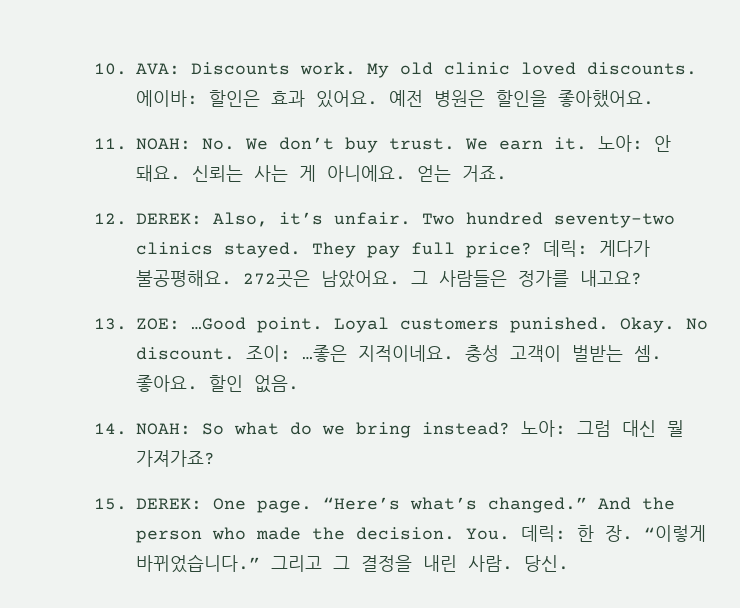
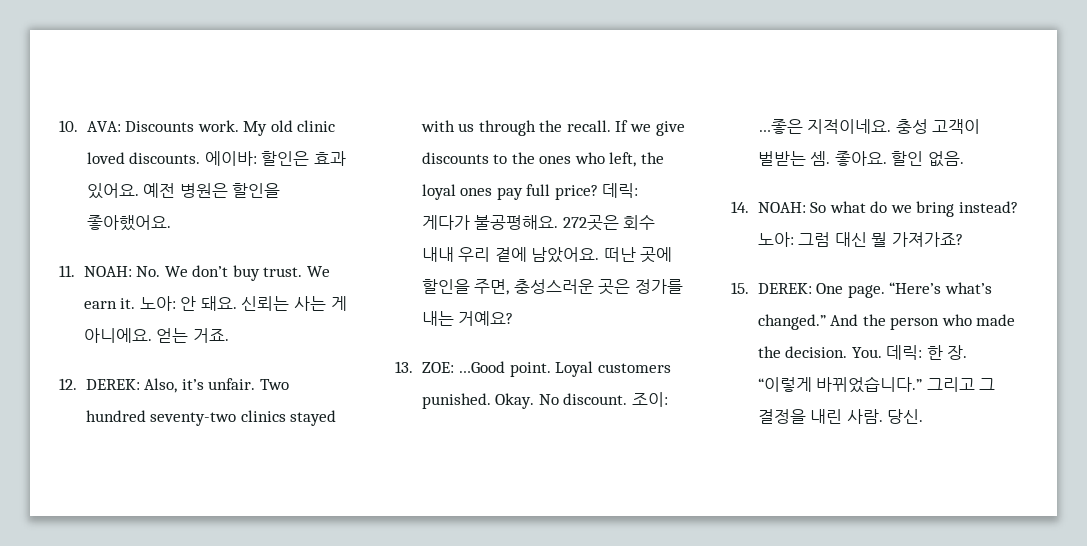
[224,242,356,258] stayed. They -> [290,410,337,426] [420,120,685,136] [421,152,665,167] [421,184,493,200] stayed with us through the recall. If we give discounts to the ones who left, the loyal ones
[321,270,642,288] 남았어요. 그 사람들은 정가를 내고요? -> [623,215,656,230] [421,247,673,263] [421,279,683,295] [421,311,514,326] 회수 내내 우리 곁에 남았어요. 떠난 곳에 할인을 주면, 충성스러운 곳은 정가를 내는 거예요?

